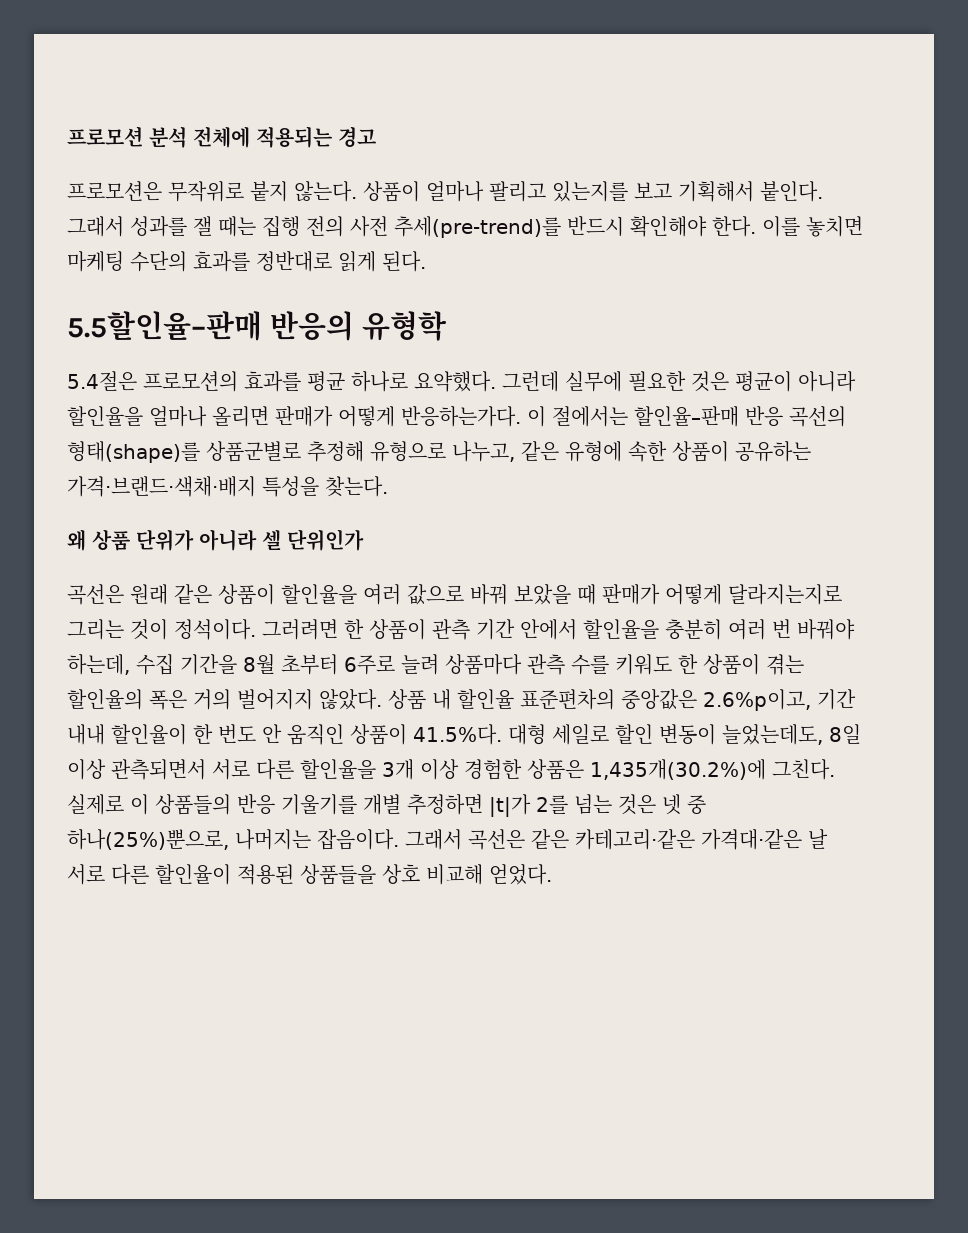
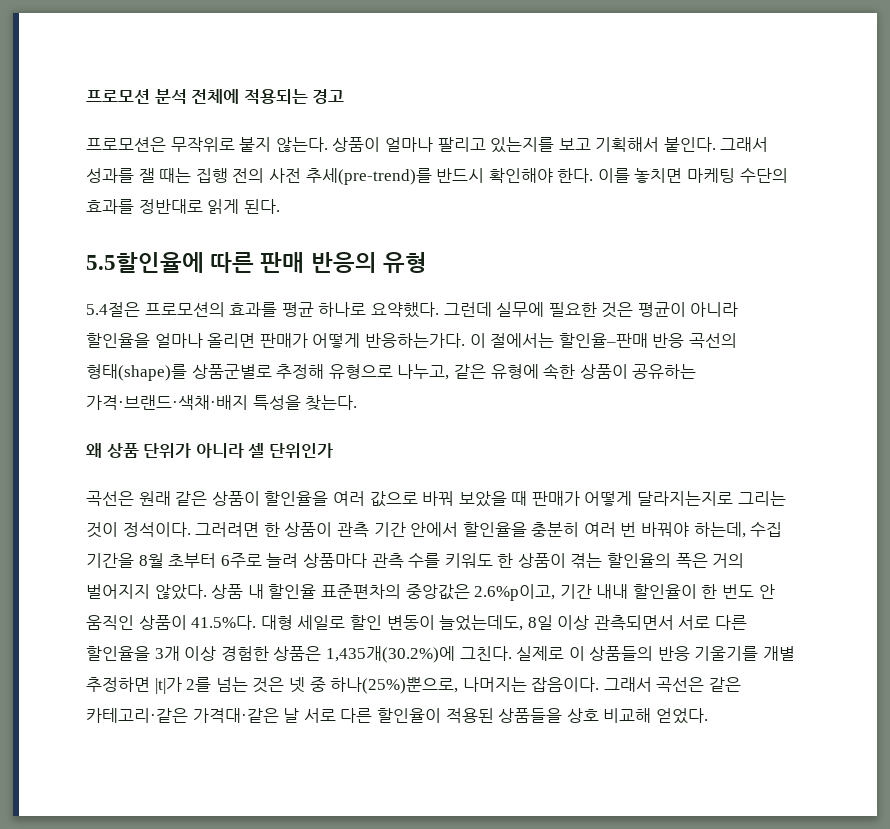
[67,311,447,341] 5.5할인율–판매 반응의 유형학 -> [86,252,427,273] 5.5할인율에 따른 판매 반응의 유형

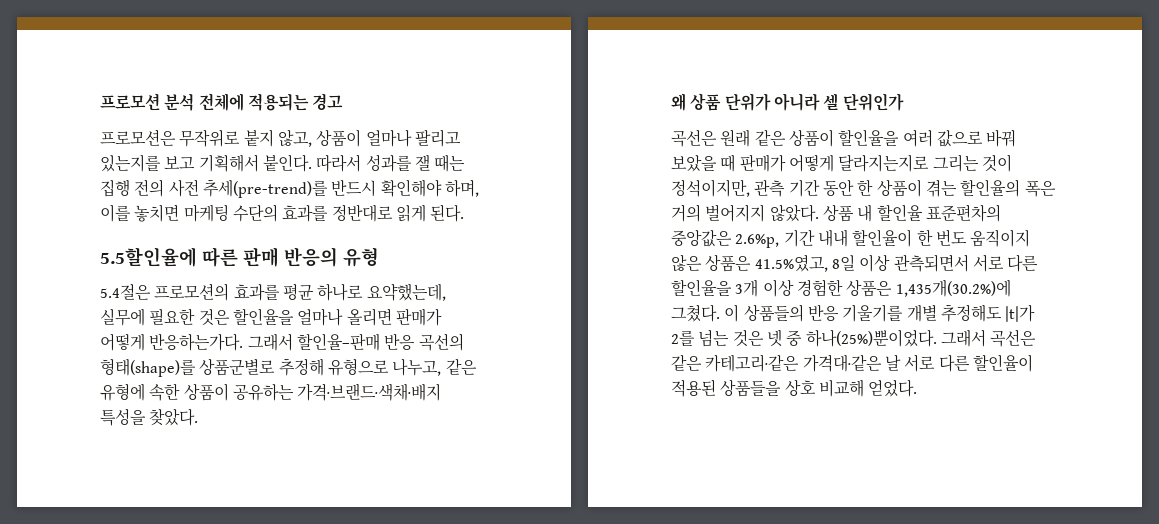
[275,137,328,152] 않는다. -> [277,129,312,147] 않고,
[720,137,769,152] 그래서 -> [316,154,362,172] 따라서
[557,168,594,183] 한다. -> [444,179,479,197] 하며,
[370,302,492,318] 요약했다. 그런데 -> [366,283,446,301] 요약했는데,
[637,302,739,317] 평균이 아니라 -> (230, 317) none
[469,333,555,348] 이 절에서는 -> [247,333,293,351] 그래서
[305,395,358,411] 찾는다. -> [149,408,199,426] 찾았다.
[122,522,783,538] [86,553,493,568] 정석이다. 그러려면 한 상품이 관측 기간 안에서 할인율을 충분히 여러 번 바꿔야 하는데, 수집 기간을 8월 초부터 6주로 늘려 상품마다 관측 수를 키워도 -> [671,179,854,197] 정석이지만, 관측 기간 동안
[474,584,556,601] 2.6%p이고, -> [735,234,780,248] 2.6%p,
[758,584,775,599] [86,615,524,631] 안 움직인 상품이 41.5%다. 대형 세일로 할인 변동이 늘었는데도, -> [970,229,1031,247] [671,254,828,272] 움직이지 않은 상품은 41.5%였고,
[459,646,565,661] 그친다. 실제로 -> [671,304,720,322] 그쳤다.
[86,677,150,692] 추정하면 -> [940,304,1002,322] 추정해도
[330,677,600,694] 하나(25%)뿐으로, 나머지는 잡음이다. -> [805,329,937,347] 하나(25%)뿐이었다.

